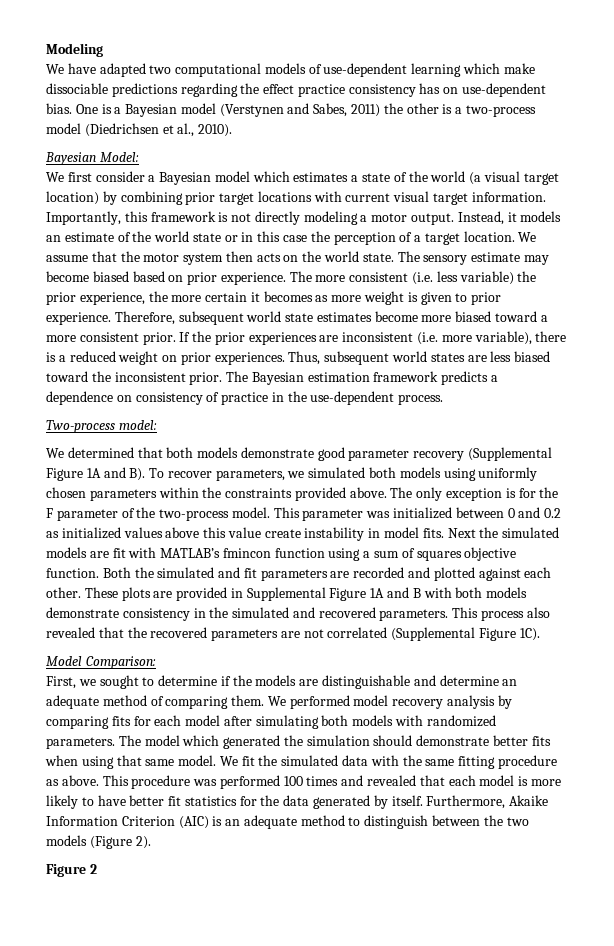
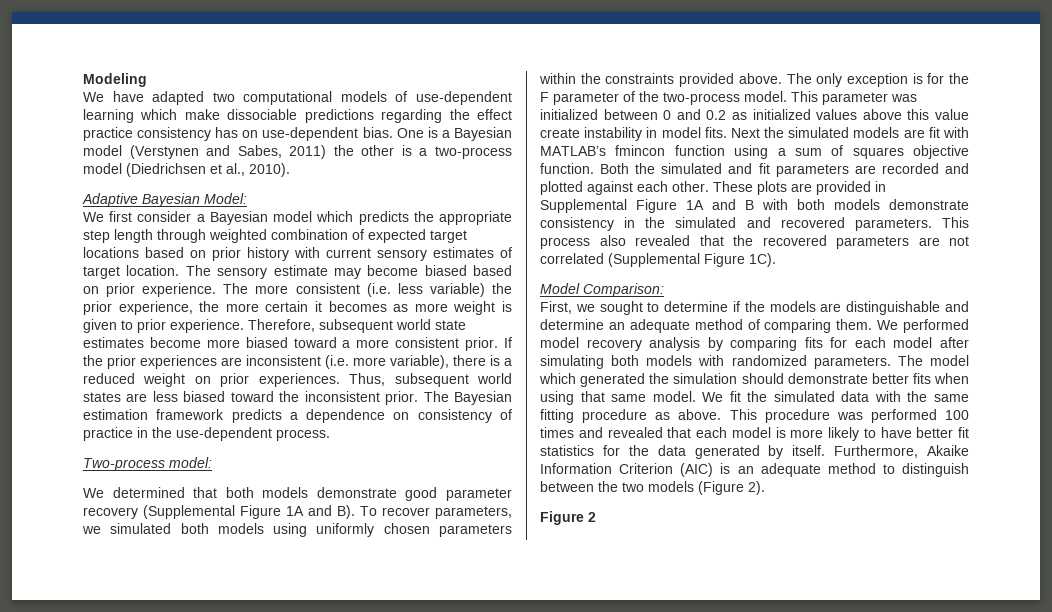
(233, 130) none -> [82,193,138,207] Adaptive
[293,171,559,185] [46,191,546,205] [46,211,562,225] [46,231,537,245] [46,251,394,265] estimates a state of the world (a visual target location) by combining prior target locations with current visual target information. Importantly, this framework is not directly modeling a motor output. Instead, it models an estimate of the world state or in this case the perception of a target location. We assume that the motor system then acts on the world state. -> [358,211,512,225] [83,229,467,243] [83,247,512,261] [83,265,180,279] predicts the appropriate step length through weighted combination of expected target locations based on prior history with current sensory estimates of target location.

